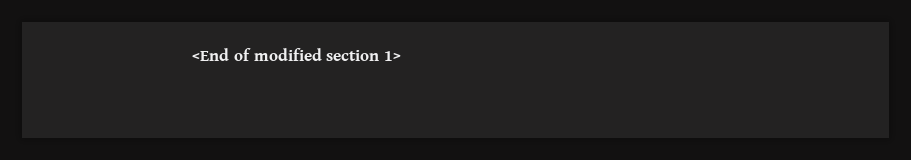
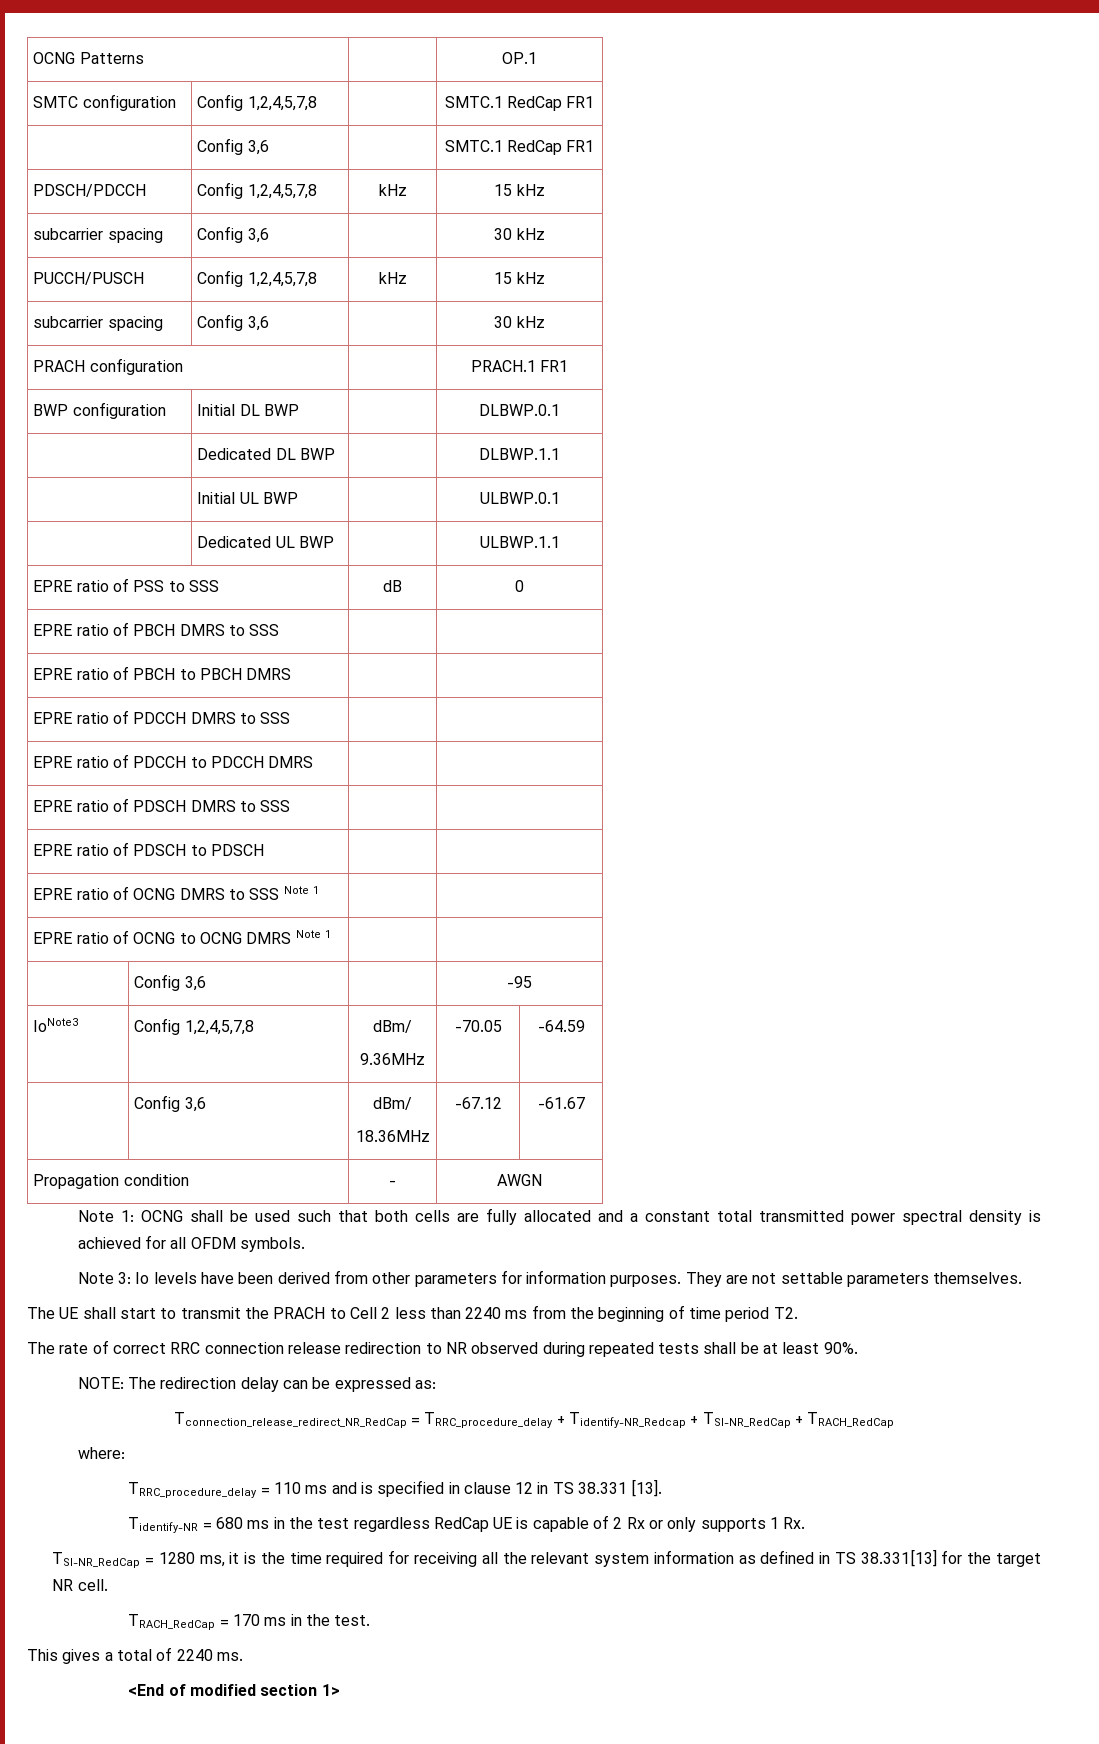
(192, 54) none -> [33,52,144,64] [502,52,537,64] [33,94,176,111] [197,94,317,111] [444,96,595,111] [197,138,269,155] [444,140,595,155] [33,184,147,197] [197,182,317,199] [378,184,407,196] [494,184,545,196] [33,228,163,243] [197,226,269,243] [494,228,545,240] [33,272,145,285] [197,270,317,287] [378,272,407,284] [494,272,545,284] [33,316,163,331] [197,314,269,331] [494,316,545,328] [33,358,183,375] [470,360,569,372] [33,402,166,419] [197,404,300,416] [479,404,560,416] [197,448,336,460] [479,448,560,460] [197,492,299,504] [479,492,560,504] [197,536,335,548] [479,536,560,548] [33,578,220,592] [383,580,402,592] [515,580,524,592] [33,622,280,636] [33,666,292,680] [33,710,291,724] [33,754,314,768] [33,798,291,812] [33,842,265,856] [33,886,319,900] [33,930,331,944] [134,974,206,991] [507,976,532,988] [33,1018,79,1032] [134,1018,254,1035] [373,1020,412,1033] [360,1053,425,1065] [454,1020,502,1032] [537,1020,585,1032] [134,1095,206,1112] [373,1097,412,1110] [355,1130,430,1142] [454,1097,502,1109] [537,1097,585,1109] [33,1174,189,1189] [389,1180,396,1186] [497,1174,542,1186] [77,1208,1041,1225] [77,1235,305,1252] [77,1270,1023,1287] [27,1305,798,1322] [27,1340,858,1357] [77,1377,436,1392] [173,1412,895,1428] [77,1447,125,1459] [128,1479,663,1498] [128,1515,806,1533] [52,1549,1041,1568] [52,1579,108,1591] [128,1614,371,1630] [27,1647,243,1664] OCNG Patterns | | OP.1 // SMTC configuration | Config 1,2,4,5,7,8 | | SMTC.1 RedCap FR1 // | Config 3,6 | | SMTC.1 RedCap FR1 // PDSCH/PDCCH | Config 1,2,4,5,7,8 | kHz | 15 kHz // subcarrier spacing | Config 3,6 | | 30 kHz // PUCCH/PUSCH | Config 1,2,4,5,7,8 | kHz | 15 kHz // subcarrier spacing | Config 3,6 | | 30 kHz // PRACH configuration | | PRACH.1 FR1 // BWP configuration | Initial DL BWP | | DLBWP.0.1 // | Dedicated DL BWP | | DLBWP.1.1 // | Initial UL BWP | | ULBWP.0.1 // | Dedicated UL BWP | | ULBWP.1.1 // EPRE ratio of PSS to SSS | dB | 0 // EPRE ratio of PBCH DMRS to SSS | | // EPRE ratio of PBCH to PBCH DMRS | | // EPRE ratio of PDCCH DMRS to SSS | | // EPRE ratio of PDCCH to PDCCH DMRS | | // EPRE ratio of PDSCH DMRS to SSS | | // EPRE ratio of PDSCH to PDSCH | | // EPRE ratio of OCNG DMRS to SSS Note 1 | | // EPRE ratio of OCNG to OCNG DMRS Note 1 | | // | Config 3,6 | | -95 // IoNote3 | Config 1,2,4,5,7,8 | dBm/ // 9.36MHz | -70.05 | -64.59 // | Config 3,6 | dBm/ // 18.36MHz | -67.12 | -61.67 // Propagation condition | - | AWGN // Note 1: OCNG shall be used such that both cells are fully allocated and a constant total transmitted power spectral density is achieved for all OFDM symbols. // Note 3: Io levels have been derived from other parameters for information purposes. They are not settable parameters themselves. // The UE shall start to transmit the PRACH to Cell 2 less than 2240 ms from the beginning of time period T2. // The rate of correct RRC connection release redirection to NR observed during repeated tests shall be at least 90%. // NOTE: The redirection delay can be expressed as: // Tconnection_release_redirect_NR_RedCap = TRRC_procedure_delay + Tidentify-NR_Redcap + TSI-NR_RedCap + TRACH_RedCap // where: // TRRC_procedure_delay = 110 ms and is specified in clause 12 in TS 38.331 [13]. // Tidentify-NR = 680 ms in the test regardless RedCap UE is capable of 2 Rx or only supports 1 Rx. // TSI-NR_RedCap = 1280 ms, it is the time required for receiving all the relevant system information as defined in TS 38.331[13] for the target NR cell. // TRACH_RedCap = 170 ms in the test. // This gives a total of 2240 ms. //

